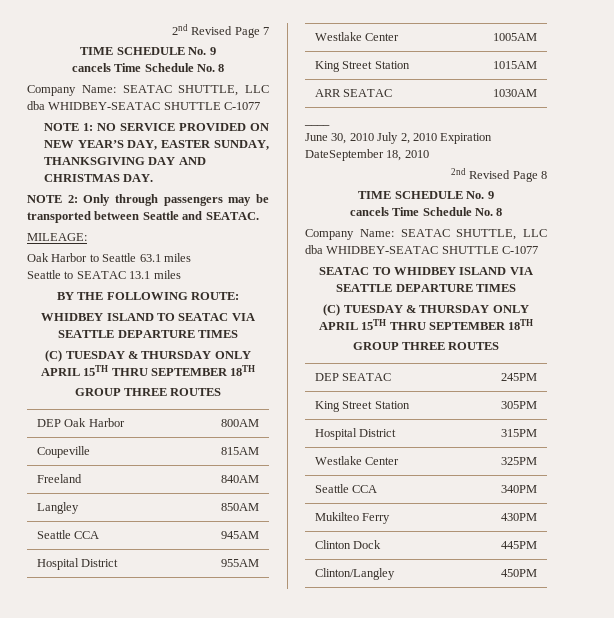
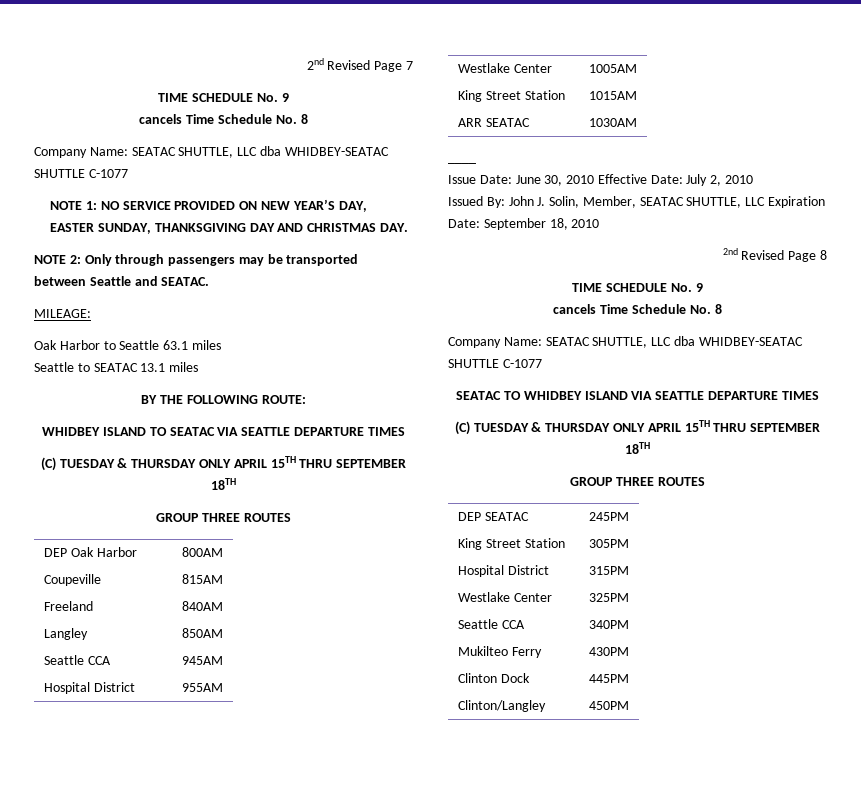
(330, 125) none -> [448,175,512,184] Issue Date:
(374, 137) none -> [597,174,683,184] Effective Date:
[440,133,493,144] [305,149,384,161] Expiration DateSeptember -> [448,196,826,208] [448,218,546,230] // Issued By: John J. Solin, Member, SEATAC SHUTTLE, LLC Expiration Date: September

